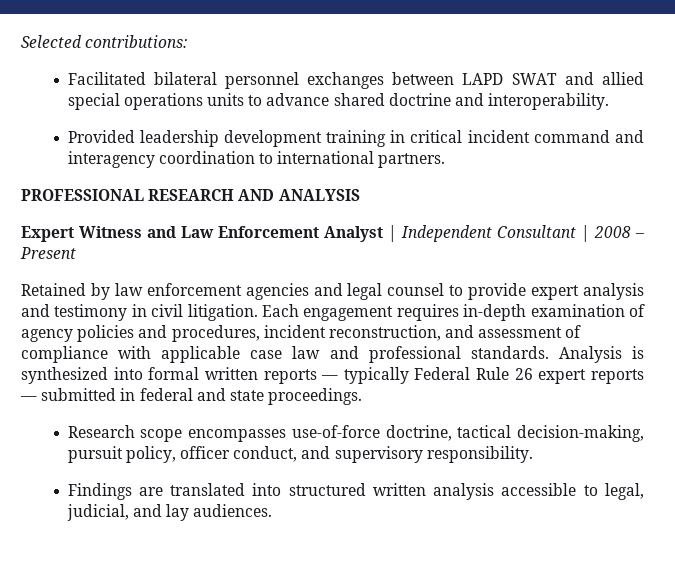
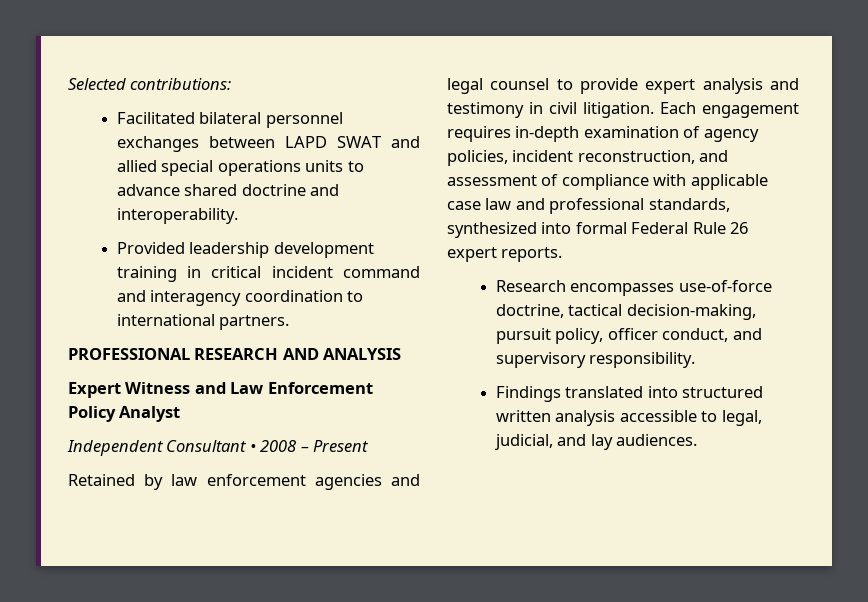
(319, 232) none -> [68,406,116,422] Policy
[388,225,397,242] | -> (181, 414) //
[581,225,590,242] | -> [249,444,256,452] •
[77,325,260,342] policies and procedures, -> [447,150,508,166] policies,
[470,346,645,363] [21,367,644,384] [20,388,363,405] standards. Analysis is synthesized into formal written reports — typically Federal Rule 26 expert reports — submitted in federal and state proceedings. -> [648,198,730,212] [447,222,749,238] [447,247,563,262] standards, synthesized into formal Federal Rule 26 expert reports.
[140,429,183,442] scope -> (566, 286) none
[138,487,163,496] are -> (561, 394) none

